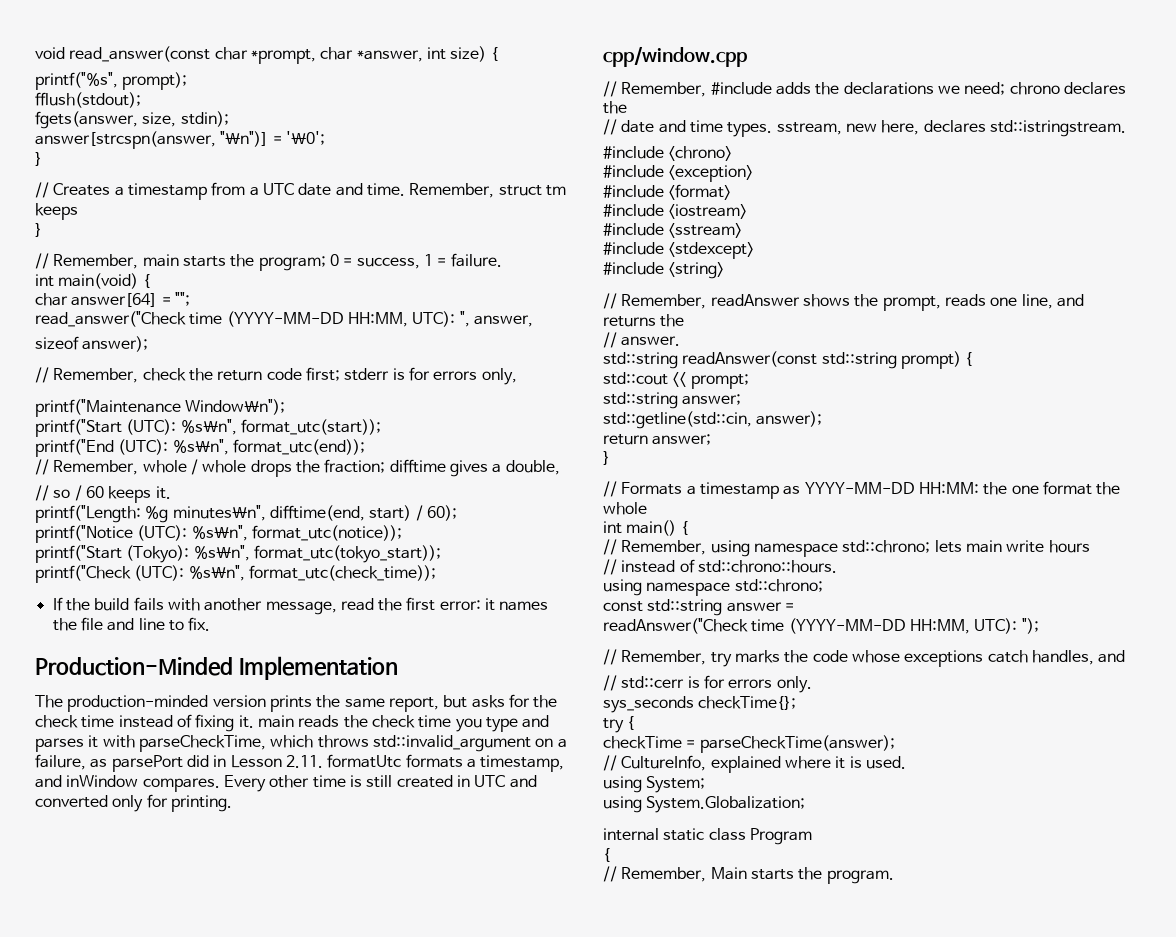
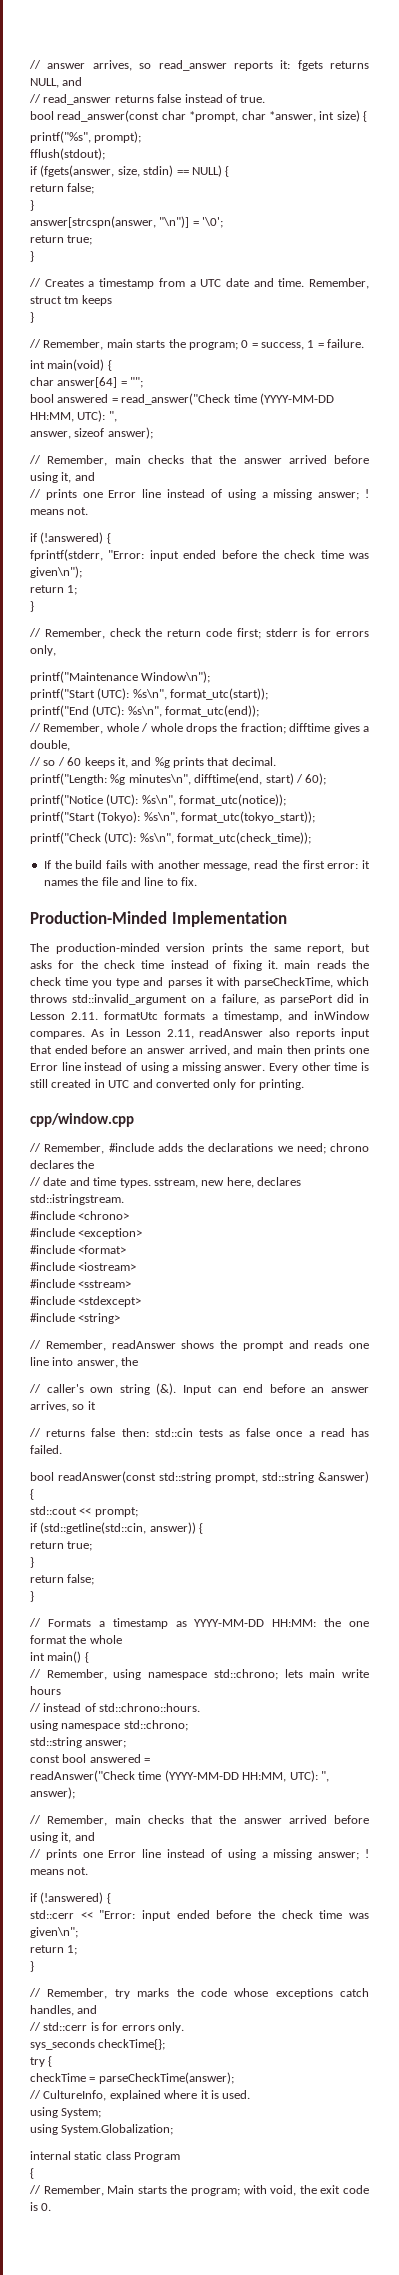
[35,47,65,59] void -> [29,60,369,71] [30,77,83,88] [29,94,266,105] [30,111,54,120] // answer arrives, so read_answer reports it: fgets returns NULL, and // // read_answer returns false instead of true. // bool
[35,111,229,129] fgets(answer, size, stdin); -> [30,165,230,177] [30,183,95,194] [30,200,34,211] if (fgets(answer, size, stdin) == NULL) { // return false; // }
(325, 138) none -> [30,235,93,245] // return true;
(190, 299) none -> [30,394,118,403] bool answered =
[473,315,533,327] answer, // -> [30,431,71,439] // answer,
(149, 344) none -> [29,455,369,466] [30,472,95,483] [29,489,369,500] [30,507,89,515] [30,532,111,544] [30,549,369,561] [30,566,82,578] [30,585,78,595] [30,601,34,612] // // Remember, main checks that the answer arrived before using it, and // // prints one Error line instead of using a missing answer; ! means not. // if (!answered) { // fprintf(stderr, "Error: input ended before the check time was given\n"); // return 1; // }
[155,486,171,499] it. -> [117,757,276,768] it, and %g prints that decimal.
(220, 785) none -> [90,1028,370,1039] [30,1045,369,1056] [30,1062,266,1073] As in Lesson 2.11, readAnswer also reports input that ended before an answer arrived, and main then prints one Error line instead of using a missing answer.
[882,294,1084,311] [603,314,685,327] [603,332,681,348] [603,351,973,369] [603,372,749,389] [603,392,742,409] [603,411,823,429] [603,434,712,445] prompt, reads one line, and returns the // // answer. // std::string readAnswer(const std::string prompt) { // std::cout << prompt; // std::string answer; // std::getline(std::cin, answer); // return answer; -> [242,1340,369,1351] [30,1357,139,1368] [29,1383,369,1395] [30,1401,96,1412] [29,1428,370,1437] [30,1445,62,1454] [30,1471,369,1483] [30,1489,34,1500] [30,1506,138,1517] [30,1522,204,1534] [30,1541,93,1551] [30,1557,34,1568] [30,1574,95,1585] prompt and reads one line into answer, the // // caller's own string (&). Input can end before an answer arrives, so it // // returns false then: std::cin tests as false once a read has failed. // bool readAnswer(const std::string prompt, std::string &answer) { // std::cout << prompt; // if (std::getline(std::cin, answer)) { // return true; // } // return false;
(823, 585) none -> [30,1737,127,1748] // std::string answer;
[647,599,782,616] std::string answer -> [62,1754,141,1763] bool answered
[1021,618,1039,634] "); -> [320,1771,329,1782] [30,1787,75,1799] [29,1815,369,1826] [30,1832,95,1843] [29,1849,369,1860] [30,1867,89,1875] [30,1892,111,1904] [30,1910,369,1921] [30,1927,78,1938] [30,1945,78,1955] [30,1961,34,1972] ", answer); // // Remember, main checks that the answer arrived before using it, and // // prints one Error line instead of using a missing answer; ! means not. // if (!answered) { // std::cerr << "Error: input ended before the check time was given\n"; // return 1; // }
[826,870,894,884] program. -> [190,2185,369,2196] [30,2202,52,2211] program; with void, the exit code is 0.

